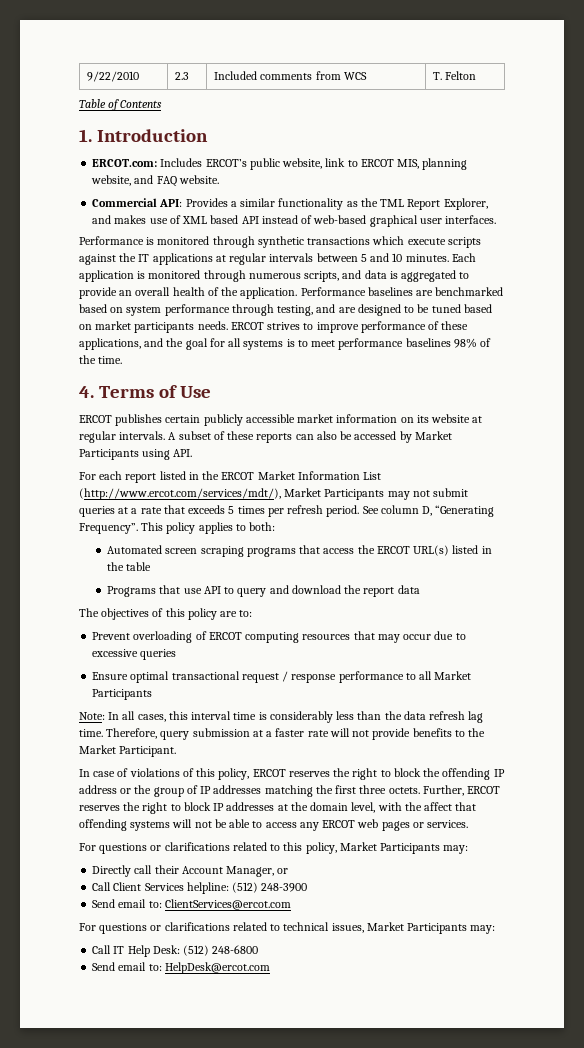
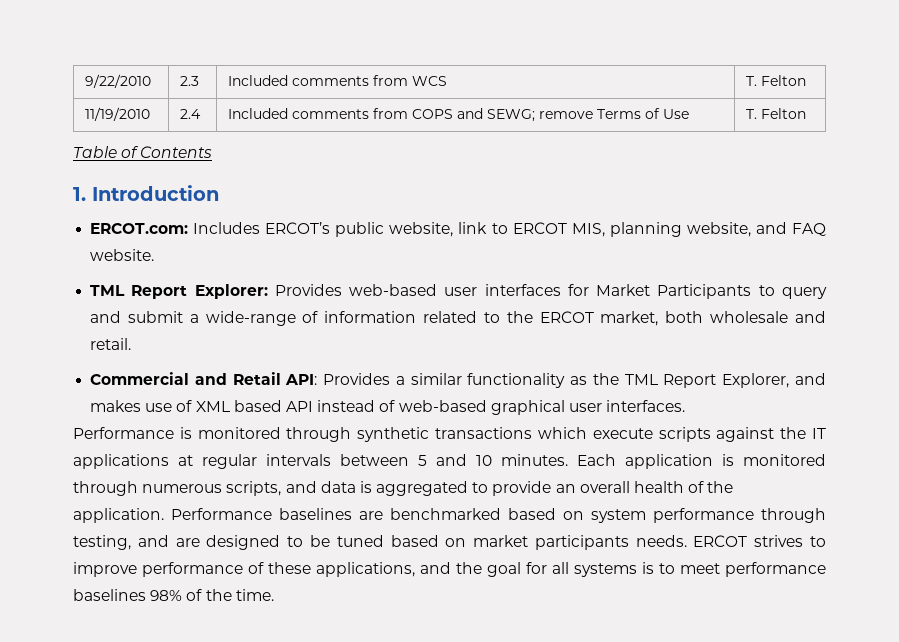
(477, 75) none -> [85,107,151,121] [180,109,202,119] [228,108,690,122] [746,108,807,119] // 11/19/2010 | 2.4 | Included comments from COPS and SEWG; remove Terms of Use | T. Felton
(219, 179) none -> [90,284,827,299] [90,311,827,326] [90,338,132,350] // TML Report Explorer: Provides web-based user interfaces for Market Participants to query and submit a wide-range of information related to the ERCOT market, both wholesale and retail.
(158, 202) none -> [194,372,281,385] and Retail
[79,385,211,398] [79,414,483,426] [79,431,452,443] [79,449,193,460] [79,471,382,483] [79,488,469,500] [79,505,495,517] [79,522,276,534] [107,545,492,557] [107,562,152,571] [107,585,420,597] [79,608,253,620] [92,631,466,643] [92,649,177,660] [92,671,472,683] [92,689,153,700] [79,711,484,723] [79,728,486,740] [79,745,177,757] [79,768,505,780] [79,785,501,797] [79,802,477,814] [79,819,469,831] [79,842,469,854] [92,865,289,877] [92,882,308,894] [92,899,291,910] [79,922,496,934] [92,945,259,957] [92,962,270,974] // 4. Terms of Use // ERCOT publishes certain publicly accessible market information on its website at regular intervals. A subset of these reports can also be accessed by Market Participants using API. // For each report listed in the ERCOT Market Information List (http://www.ercot.com/services/mdt/), Market Participants may not submit queries at a rate that exceeds 5 times per refresh period. See column D, “Generating Frequency”. This policy applies to both: // Automated screen scraping programs that access the ERCOT URL(s) listed in the table // Programs that use API to query and download the report data // The objectives of this policy are to: // Prevent overloading of ERCOT computing resources that may occur due to excessive queries // Ensure optimal transactional request / response performance to all Market Participants // Note: In all cases, this interval time is considerably less than the data refresh lag time. Therefore, query submission at a faster rate will not provide benefits to the Market Participant. // In case of violations of this policy, ERCOT reserves the right to block the offending IP address or the group of IP addresses matching the first three octets. Further, ERCOT reserves the right to block IP addresses at the domain level, with the affect that offending systems will not be able to access any ERCOT web pages or services. // For questions or clarifications related to this policy, Market Participants may: // Directly call their Account Manager, or // Call Client Services helpline: (512) 248-3900 // Send email to: ClientServices@ercot.com // For questions or clarifications related to technical issues, Market Participants may: // Call IT Help Desk: (512) 248-6800 // Send email to: HelpDesk@ercot.com -> (274, 595) none

